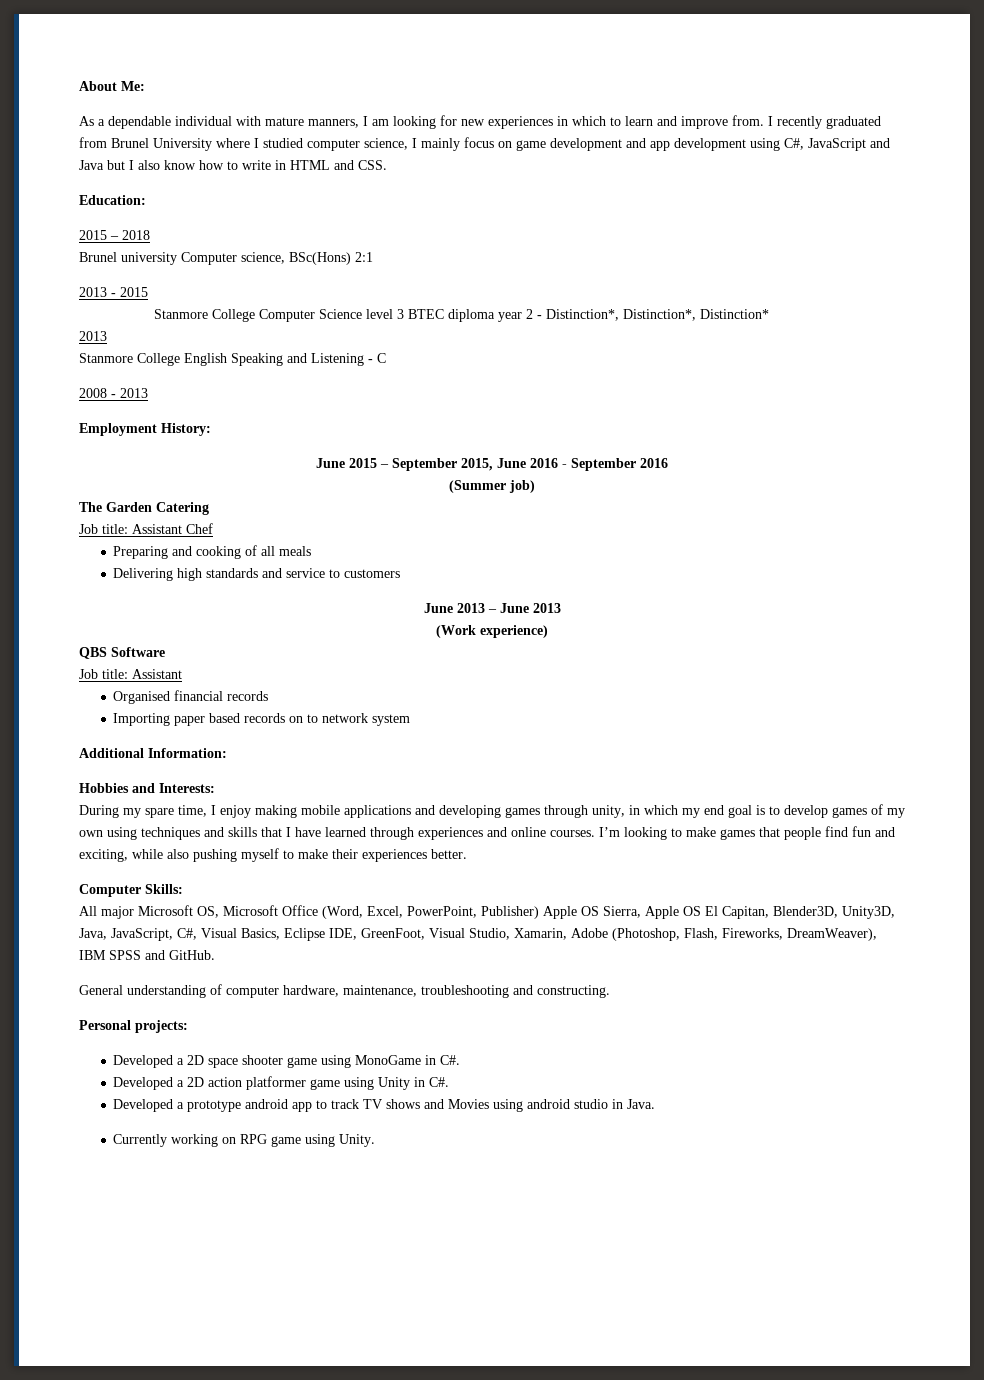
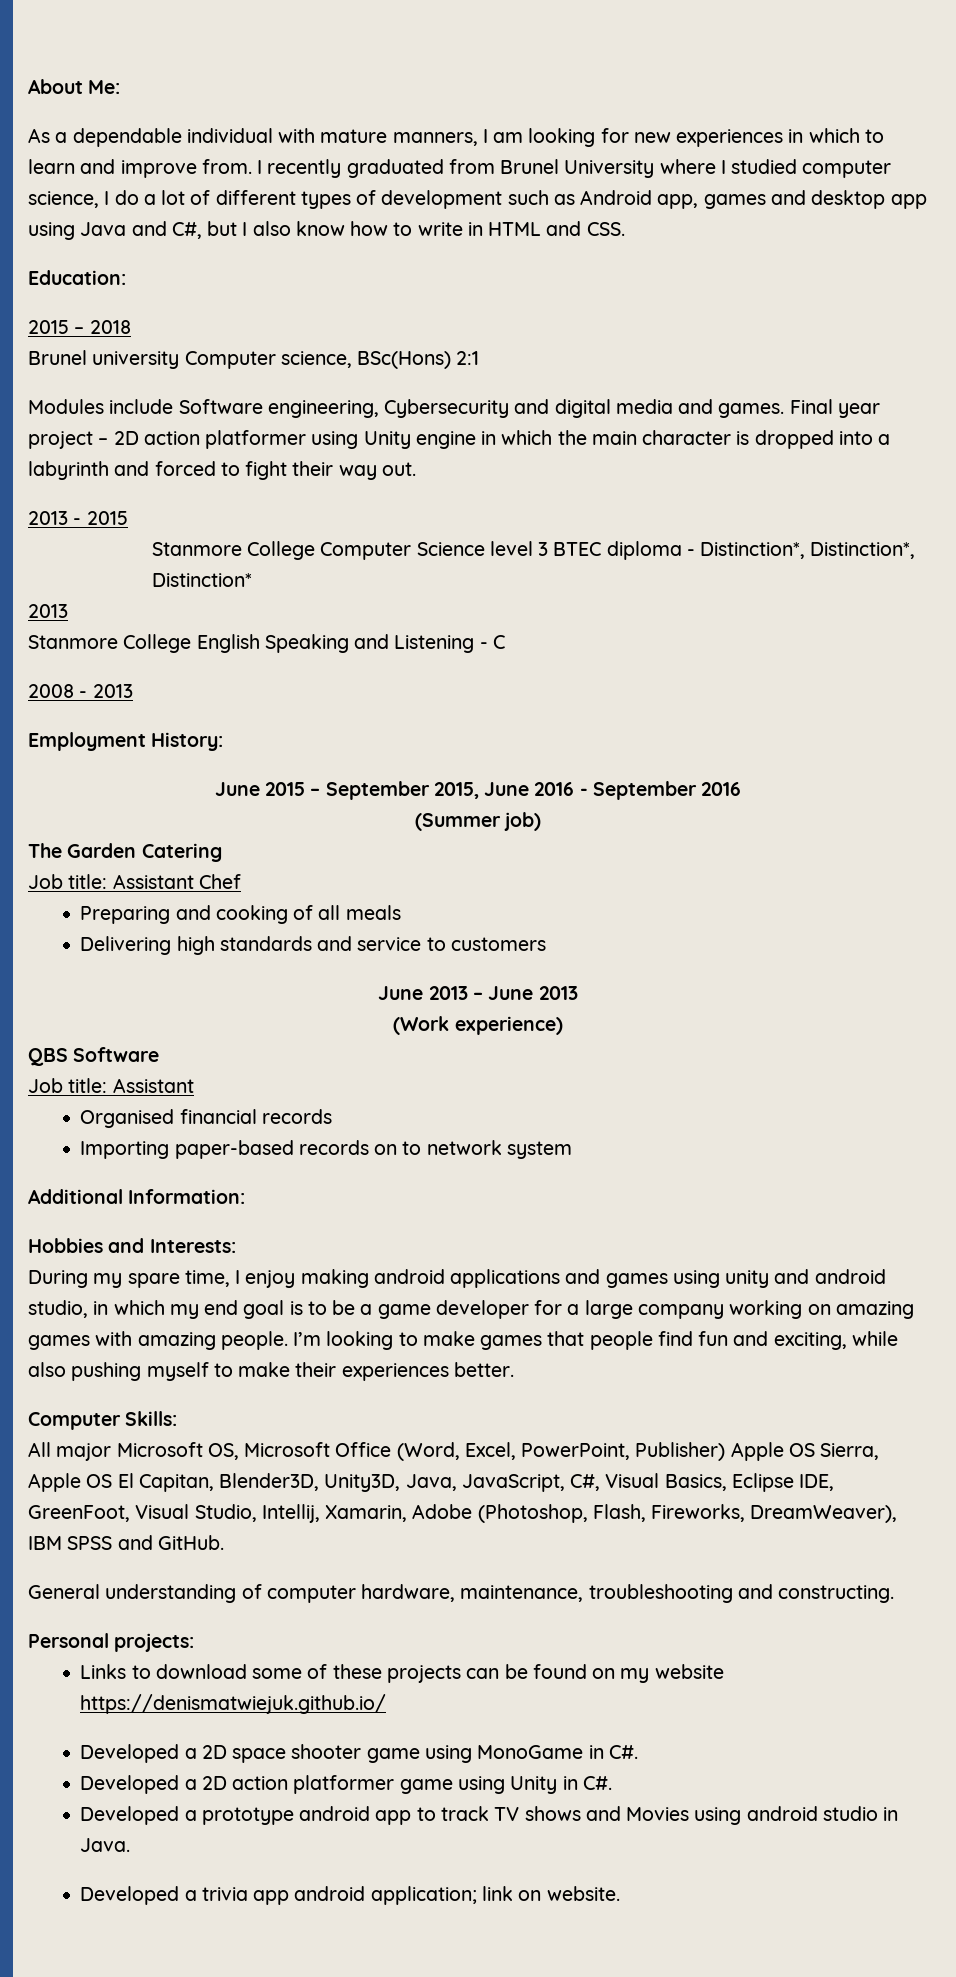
[421,137,890,151] [79,160,104,170] mainly focus on game development and app development using C#, JavaScript and Java -> [114,190,927,209] [28,221,202,240] do a lot of different types of development such as Android app, games and desktop app using Java and C#,
(373, 257) none -> [28,399,880,418] [28,430,891,449] [28,461,416,480] // Modules include Software engineering, Cybersecurity and digital media and games. Final year project – 2D action platformer using Unity engine in which the main character is dropped into a labyrinth and forced to fight their way out.
[498,309,534,322] year 2 -> (682, 550) none
[174,713,241,726] paper based -> [174,1140,294,1159] paper-based
[301,805,340,815] mobile -> [373,1269,445,1284] android
[439,805,625,818] developing games through unity, -> [605,1269,886,1288] [28,1300,88,1318] games using unity and android studio,
[784,804,905,818] [79,827,595,840] develop games of my own using techniques and skills that I have learned through experiences and online courses. -> [332,1300,914,1319] [28,1331,288,1350] be a game developer for a large company working on amazing games with amazing people.
(510, 934) none -> [261,1504,320,1523] Intellij,
(188, 1026) none -> [80,1664,724,1683] [80,1694,387,1714] // Links to download some of these projects can be found on my website https://denismatwiejuk.github.io/
[113,1134,376,1147] Currently working on RPG game using Unity. -> [80,1886,620,1905] Developed a trivia app android application; link on website.

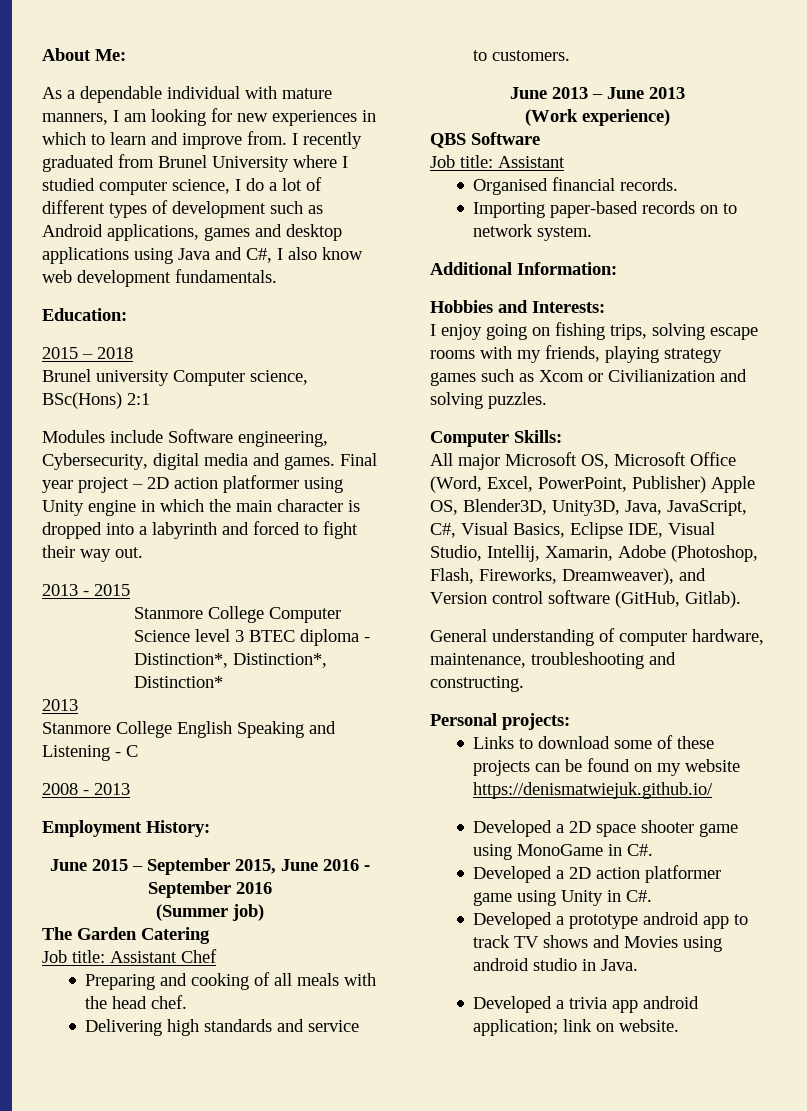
[657,194,699,209] app, -> [107,224,199,241] applications,
[890,194,927,209] app -> [42,247,129,264] applications
[207,221,238,236] but -> (272, 255) none
[350,221,625,236] how to write in HTML and CSS. -> [42,269,277,287] web development fundamentals.
[384,399,550,418] Cybersecurity and -> [42,453,148,470] Cybersecurity,
(401, 912) none -> [344,973,377,986] [85,995,188,1009] with the head chef.
[450,937,546,951] customers -> [492,50,571,61] customers.
[261,1109,332,1124] records -> [620,178,679,191] records.
[506,1141,572,1159] system -> [537,226,593,241] system.
[28,1269,886,1288] [28,1300,914,1319] [28,1331,898,1350] [28,1362,514,1381] During my spare time, I enjoy making android applications and games using unity and android studio, in which my end goal is to be a game developer for a large company working on amazing games with amazing people. I’m looking to make games that people find fun and exciting, while also pushing myself to make their experiences better. -> [430,322,758,340] [430,345,722,363] [430,369,747,386] [430,392,547,409] I enjoy going on fishing trips, solving escape rooms with my friends, playing strategy games such as Xcom or Civilianization and solving puzzles.
[788,1443,880,1460] [28,1473,214,1492] OS Sierra, Apple OS El Capitan, -> [430,500,458,515] OS,
[28,1505,130,1522] GreenFoot, -> (663, 530) none
[750,1505,898,1523] [28,1535,224,1550] DreamWeaver), IBM SPSS and GitHub. -> [562,568,706,585] [430,590,741,608] Dreamweaver), and Version control software (GitHub, Gitlab).

